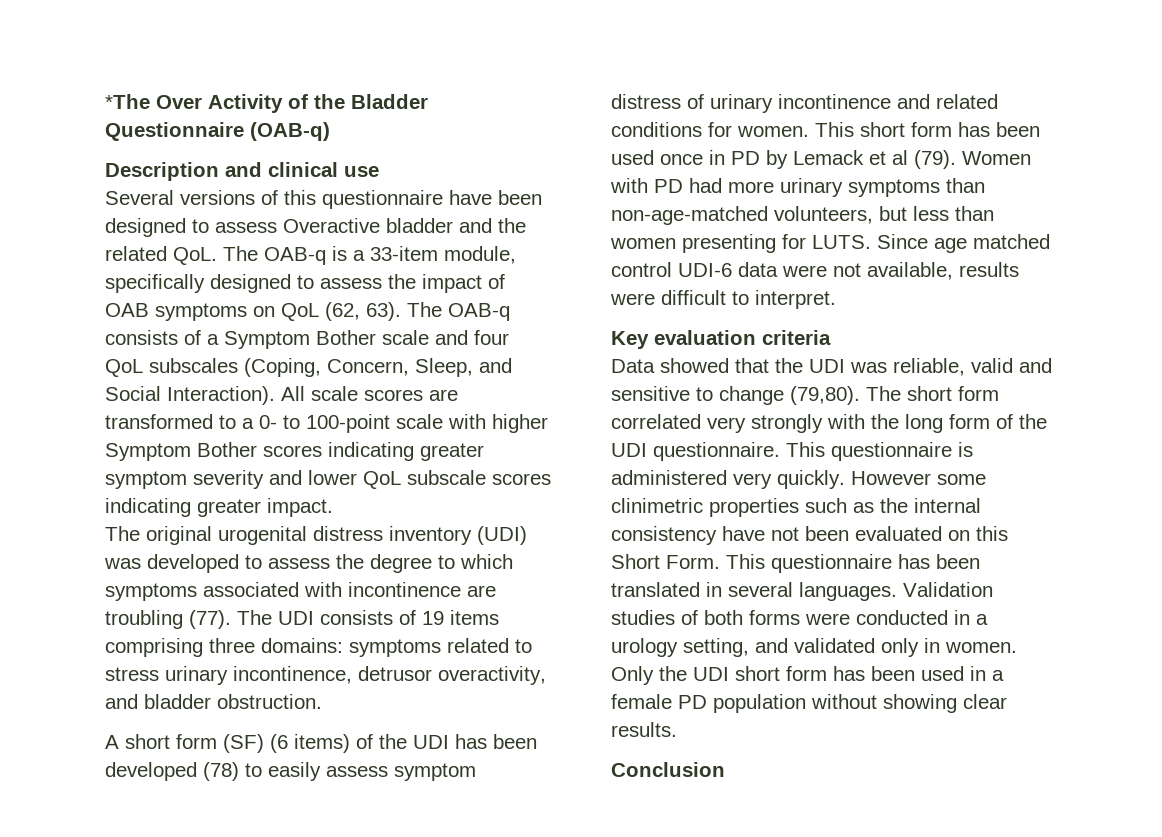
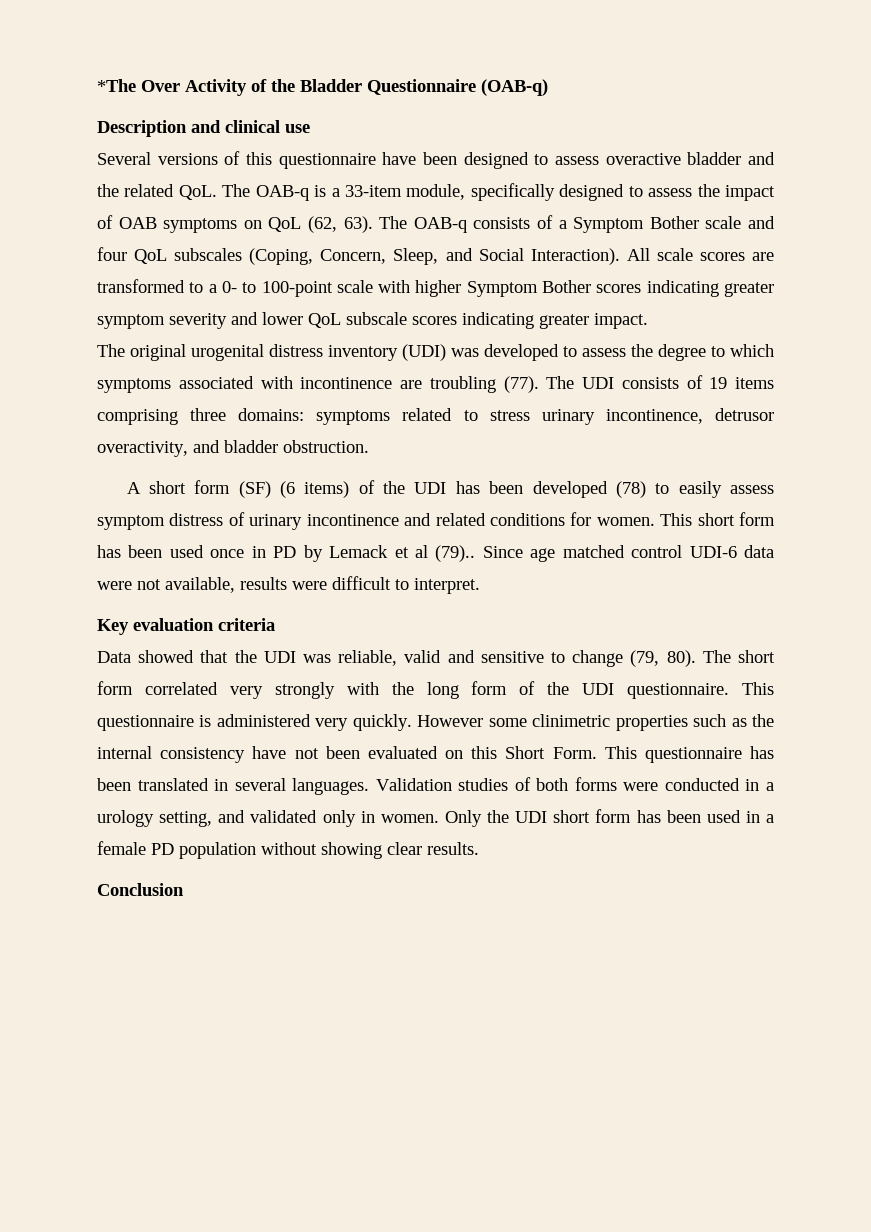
[283,218,380,233] Overactive -> [605,153,681,165] overactive
[914,150,1031,169] [610,178,985,197] [611,206,994,225] [610,234,871,253] (79). Women with PD had more urinary symptoms than non-age-matched volunteers, but less than women presenting for LUTS. -> [435,545,476,562] (79)..
[790,386,860,405] (79,80). -> [630,650,696,667] (79, 80).

